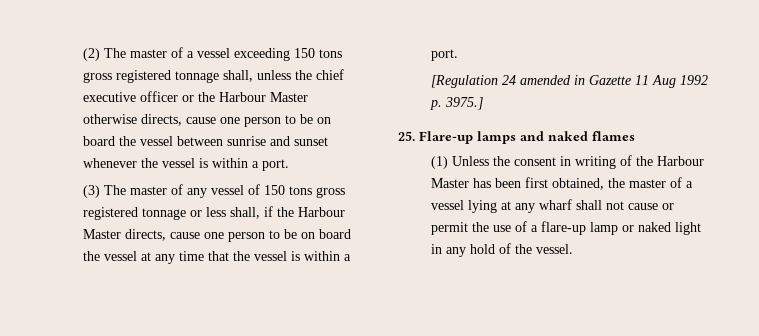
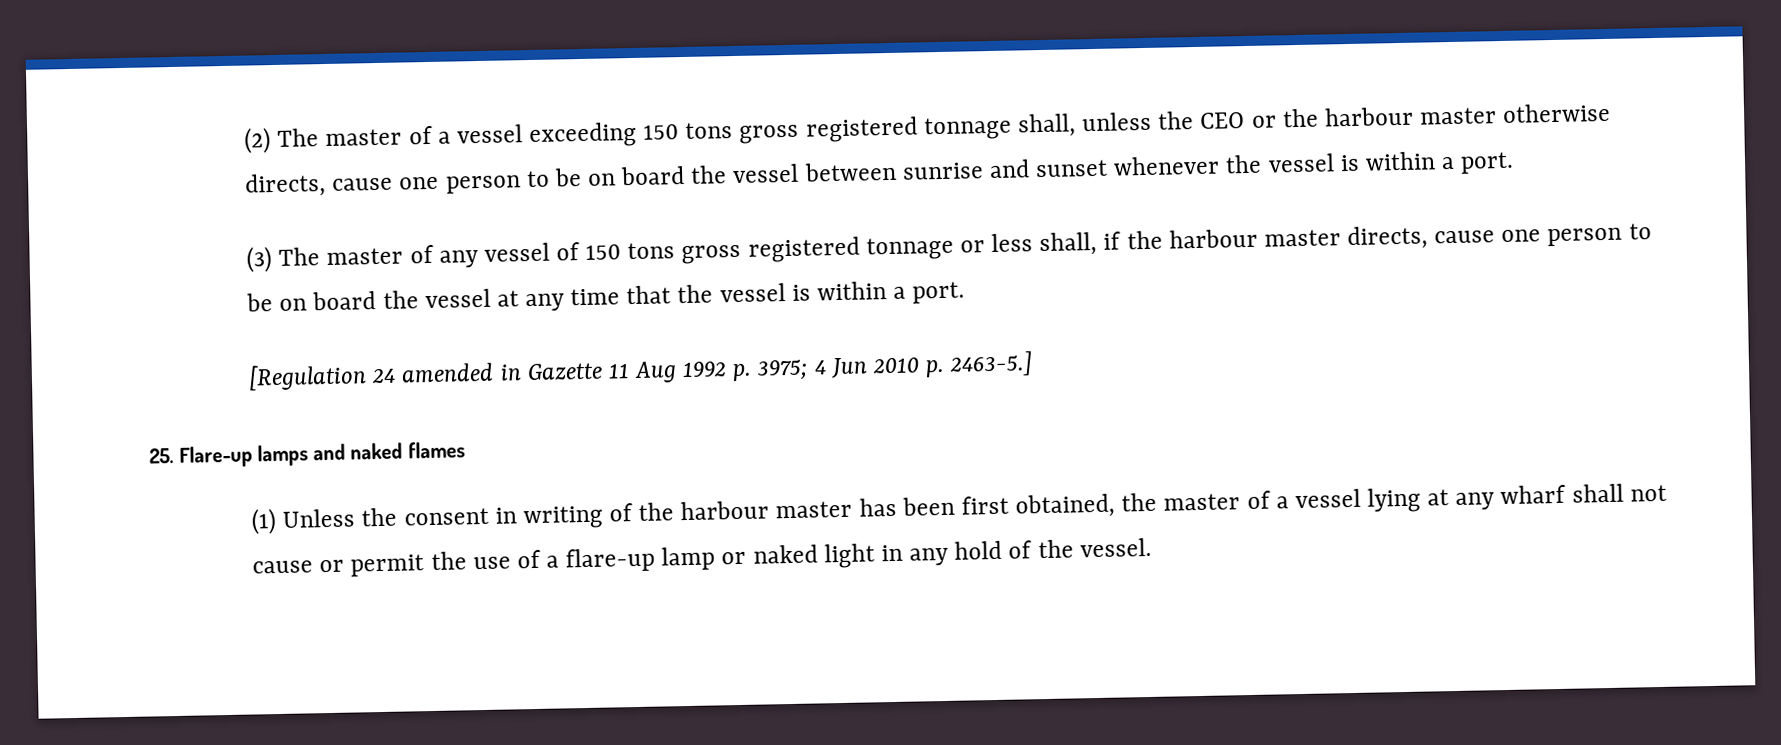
[315,69,344,80] [82,91,308,102] chief executive officer or the Harbour Master -> [1199,106,1497,129] CEO or the harbour master
[297,207,345,217] [82,229,121,239] Harbour Master -> [1168,228,1341,249] harbour master
[444,97,483,110] 3975.] -> [757,351,1034,381] 3975; 4 Jun 2010 p. 2463-5.]
[656,156,704,166] [430,178,469,188] Harbour Master -> [680,500,853,521] harbour master

